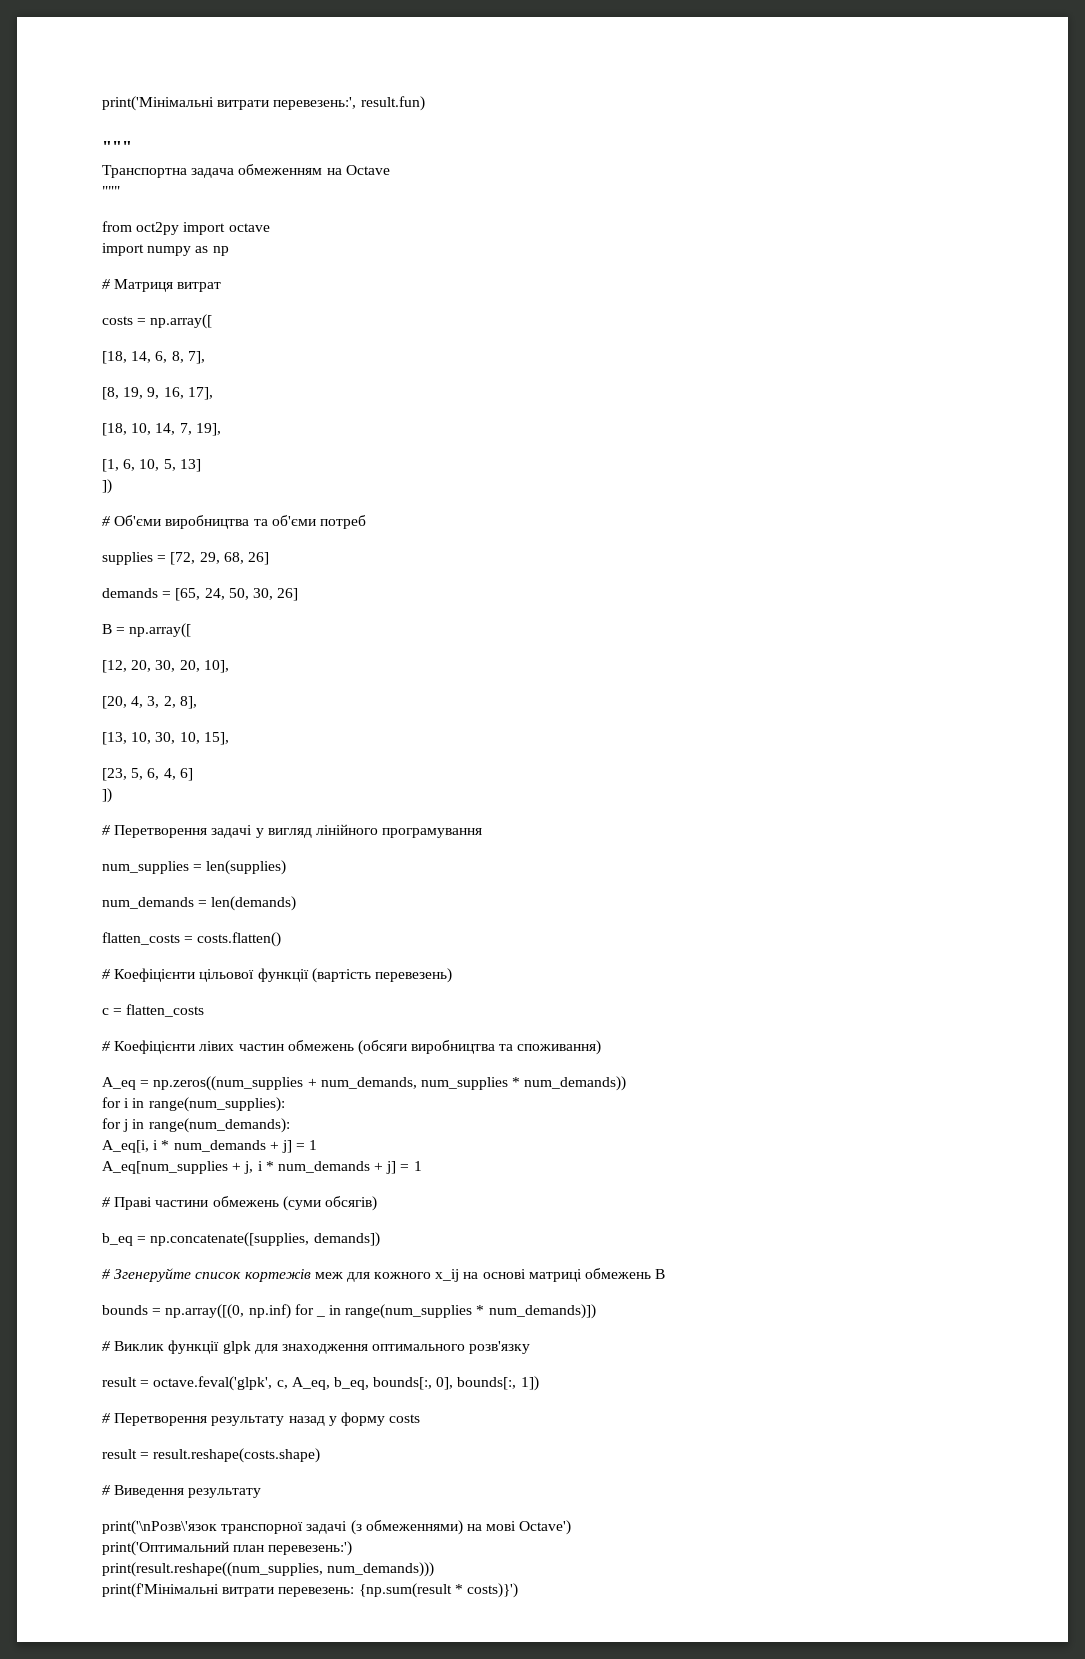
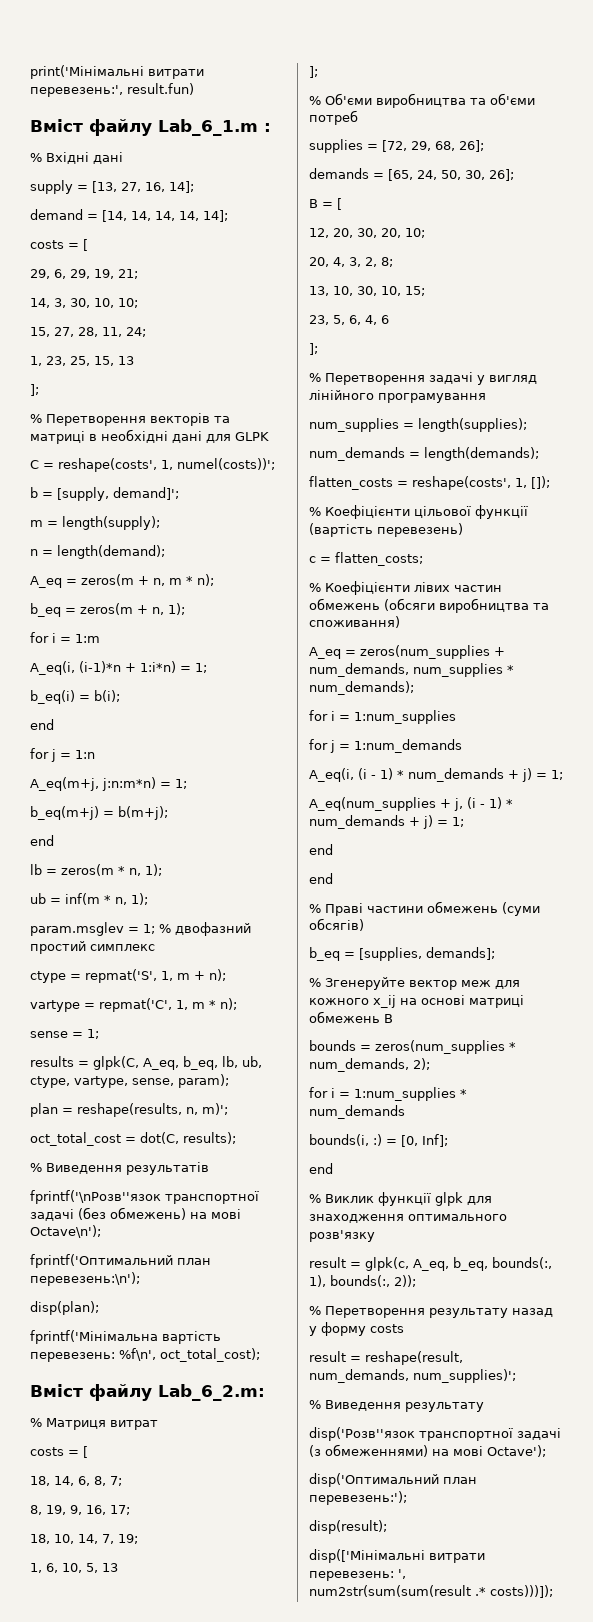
[102,141,132,153] [102,164,390,178] [102,186,120,196] [102,221,270,235] [102,243,229,256] [102,279,110,289] """ // Транспортна задача обмеженням на Octave // """ // from oct2py import octave // import numpy as np // # -> [30,119,271,136] [30,152,123,164] [30,180,194,194] [30,209,228,222] [30,239,88,251] [30,269,138,279] [30,298,138,308] [30,327,146,337] [30,356,134,366] [30,384,39,396] [30,413,230,426] [30,429,269,444] [30,458,275,472] [30,487,179,501] [30,516,160,530] [30,545,165,559] [30,574,214,588] [30,603,185,617] [30,632,100,643] [30,661,207,675] [30,690,120,704] [30,719,54,730] [30,748,95,762] [30,777,187,791] [30,806,168,820] [30,835,54,846] [30,864,162,876] [30,893,148,905] [30,922,251,936] [30,941,155,954] [30,969,226,983] [30,998,237,1012] [30,1029,99,1039] [30,1056,262,1070] [30,1074,229,1088] [30,1103,228,1117] [30,1132,236,1146] [30,1162,209,1175] [30,1190,259,1204] [30,1207,241,1221] [30,1225,101,1238] [30,1254,211,1268] [30,1272,140,1286] [30,1301,99,1315] [30,1330,221,1344] [30,1348,260,1362] [30,1384,265,1401] [30,1418,42,1427] Вміст файлу Lab_6_1.m : // % Вхідні дані // supply = [13, 27, 16, 14]; // demand = [14, 14, 14, 14, 14]; // costs = [ // 29, 6, 29, 19, 21; // 14, 3, 30, 10, 10; // 15, 27, 28, 11, 24; // 1, 23, 25, 15, 13 // ]; // % Перетворення векторів та матриці в необхідні дані для GLPK // C = reshape(costs', 1, numel(costs))'; // b = [supply, demand]'; // m = length(supply); // n = length(demand); // A_eq = zeros(m + n, m * n); // b_eq = zeros(m + n, 1); // for i = 1:m // A_eq(i, (i-1)*n + 1:i*n) = 1; // b_eq(i) = b(i); // end // for j = 1:n // A_eq(m+j, j:n:m*n) = 1; // b_eq(m+j) = b(m+j); // end // lb = zeros(m * n, 1); // ub = inf(m * n, 1); // param.msglev = 1; % двофазний простий симплекс // ctype = repmat('S', 1, m + n); // vartype = repmat('C', 1, m * n); // sense = 1; // results = glpk(C, A_eq, b_eq, lb, ub, ctype, vartype, sense, param); // plan = reshape(results, n, m)'; // oct_total_cost = dot(C, results); // % Виведення результатів // fprintf('\nРозв''язок транспортної задачі (без обмежень) на мові Octave\n'); // fprintf('Оптимальний план перевезень:\n'); // disp(plan); // fprintf('Мінімальна вартість перевезень: %f\n', oct_total_cost); // Вміст файлу Lab_6_2.m: // %
[150,314,213,329] [102,351,127,364] np.array([ // [18, -> [83,1446,88,1458] [30,1476,50,1486] [ // 18,
[187,351,205,364] [102,387,119,400] 7], // [8, -> [110,1476,122,1486] [30,1505,42,1515] 7; // 8,
[187,387,213,400] [102,423,127,436] 17], // [18, -> [110,1505,130,1515] [30,1534,50,1544] 17; // 18,
[195,423,221,436] [102,459,119,472] 19], // [1, -> [118,1534,138,1544] [30,1563,42,1573] 19; // 1,
[179,459,201,472] [102,479,112,494] [102,516,110,526] 13] // ]) // # -> [102,1563,118,1572] [309,66,318,78] [309,96,321,105] 13 // ]; // %
[247,552,269,565] 26] -> [459,140,484,152] 26];
[277,588,299,601] 26] -> [489,169,514,181] 26];
[129,623,192,638] [102,660,127,673] np.array([ // [12, -> [337,198,342,210] [309,228,329,238] [ // 12,
[203,660,229,673] [102,696,127,709] 10], // [20, -> [405,228,425,238] [309,257,329,267] 10; // 20,
[179,696,197,709] [102,732,127,745] 8], // [13, -> [381,257,393,267] [309,286,329,296] 8; // 13,
[203,732,229,745] [102,768,127,781] 15], // [23, -> [405,286,425,296] [309,315,329,325] 15; // 23,
[179,768,193,781] [102,788,112,803] [102,825,110,835] 6] // ]) // # -> [381,315,389,324] [309,343,318,355] [309,373,321,382] 6 // ]; // %
[206,860,287,875] len(supplies) -> [418,418,527,432] length(supplies);
[211,896,297,911] len(demands) -> [424,447,539,461] length(demands);
[197,932,282,947] [102,969,110,979] costs.flatten() // # -> [412,476,550,490] [309,507,321,516] reshape(costs', 1, []); // %
[126,1004,205,1017] [102,1041,110,1051] flatten_costs // # -> [335,552,423,566] [309,583,321,592] flatten_costs; // %
[153,1076,304,1091] np.zeros((num_supplies -> [360,645,490,659] zeros(num_supplies
[524,1076,627,1091] [102,1097,285,1112] [102,1118,290,1133] [102,1140,318,1153] [102,1161,422,1174] [102,1197,110,1207] num_demands)) // for i in range(num_supplies): // for j in range(num_demands): // A_eq[i, i * num_demands + j] = 1 // A_eq[num_supplies + j, i * num_demands + j] = 1 // # -> [309,681,414,695] [309,710,456,724] [309,739,462,753] [309,768,563,782] [309,797,513,811] [309,815,464,829] [309,844,333,855] [309,873,333,884] [309,904,321,913] num_demands); // for i = 1:num_supplies // for j = 1:num_demands // A_eq(i, (i - 1) * num_demands + j) = 1; // A_eq(num_supplies + j, (i - 1) * num_demands + j) = 1; // end // end // %
[150,1232,380,1247] [102,1268,311,1282] np.concatenate([supplies, demands]) // # Згенеруйте список кортежів -> [359,947,495,961] [309,977,457,990] [supplies, demands]; // % Згенеруйте вектор
[165,1304,314,1319] [315,1315,325,1317] [329,1304,596,1319] [102,1341,110,1351] np.array([(0, np.inf) for _ in range(num_supplies * num_demands)]) // # -> [375,1040,516,1054] [309,1058,430,1072] [309,1087,467,1101] [309,1105,405,1119] [309,1134,448,1147] [309,1163,333,1174] [309,1194,321,1203] zeros(num_supplies * num_demands, 2); // for i = 1:num_supplies * num_demands // bounds(i, :) = [0, Inf]; // end // %
[153,1376,539,1391] [102,1413,110,1423] octave.feval('glpk', c, A_eq, b_eq, bounds[:, 0], bounds[:, 1]) // # -> [365,1257,552,1271] [309,1275,416,1287] [309,1306,321,1315] glpk(c, A_eq, b_eq, bounds(:, 1), bounds(:, 2)); // %
[153,1448,321,1463] [102,1485,110,1495] result.reshape(costs.shape) // # -> [365,1351,463,1365] [309,1369,516,1383] [309,1400,321,1409] reshape(result, num_demands, num_supplies)'; // %
[102,1520,304,1535] print('\nРозв\'язок транспорної -> [309,1427,513,1441] disp('Розв''язок транспортної
[519,1520,572,1535] [102,1541,353,1556] [102,1562,435,1577] [102,1583,518,1598] Octave') // print('Оптимальний план перевезень:') // print(result.reshape((num_supplies, num_demands))) // print(f'Мінімальні витрати перевезень: {np.sum(result * costs)}') -> [487,1445,546,1457] [309,1473,477,1487] [309,1491,407,1505] [309,1520,387,1534] [309,1549,485,1563] [309,1569,406,1581] [309,1585,553,1598] Octave'); // disp('Оптимальний план перевезень:'); // disp(result); // disp(['Мінімальні витрати перевезень: ', num2str(sum(sum(result .* costs)))]);

